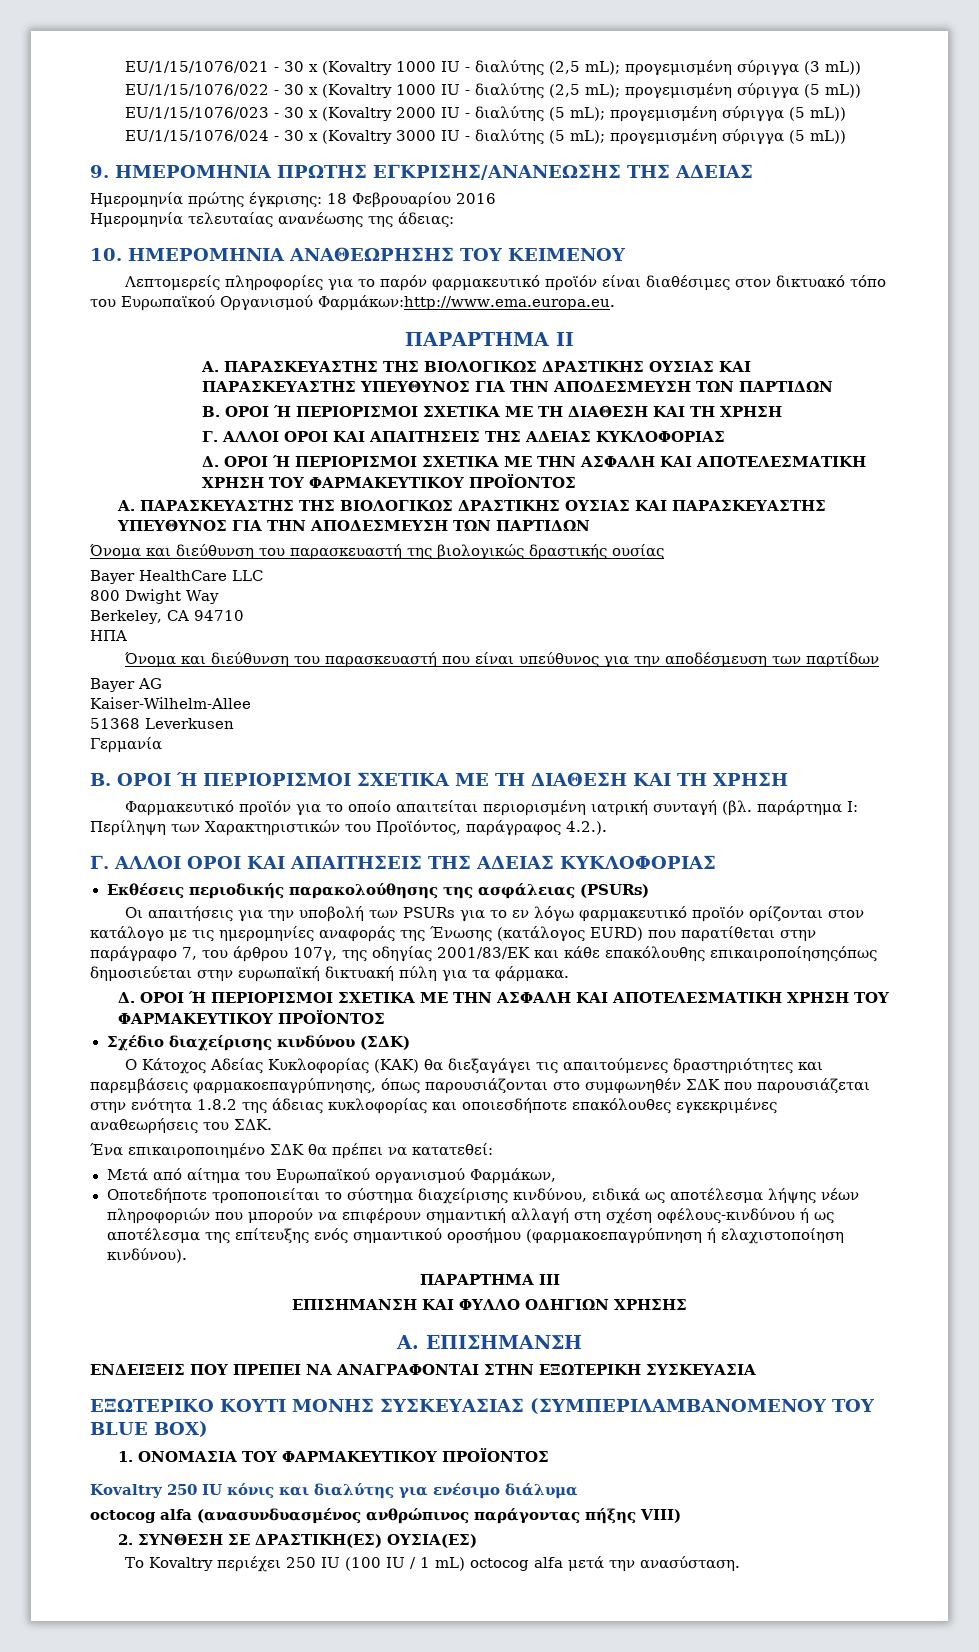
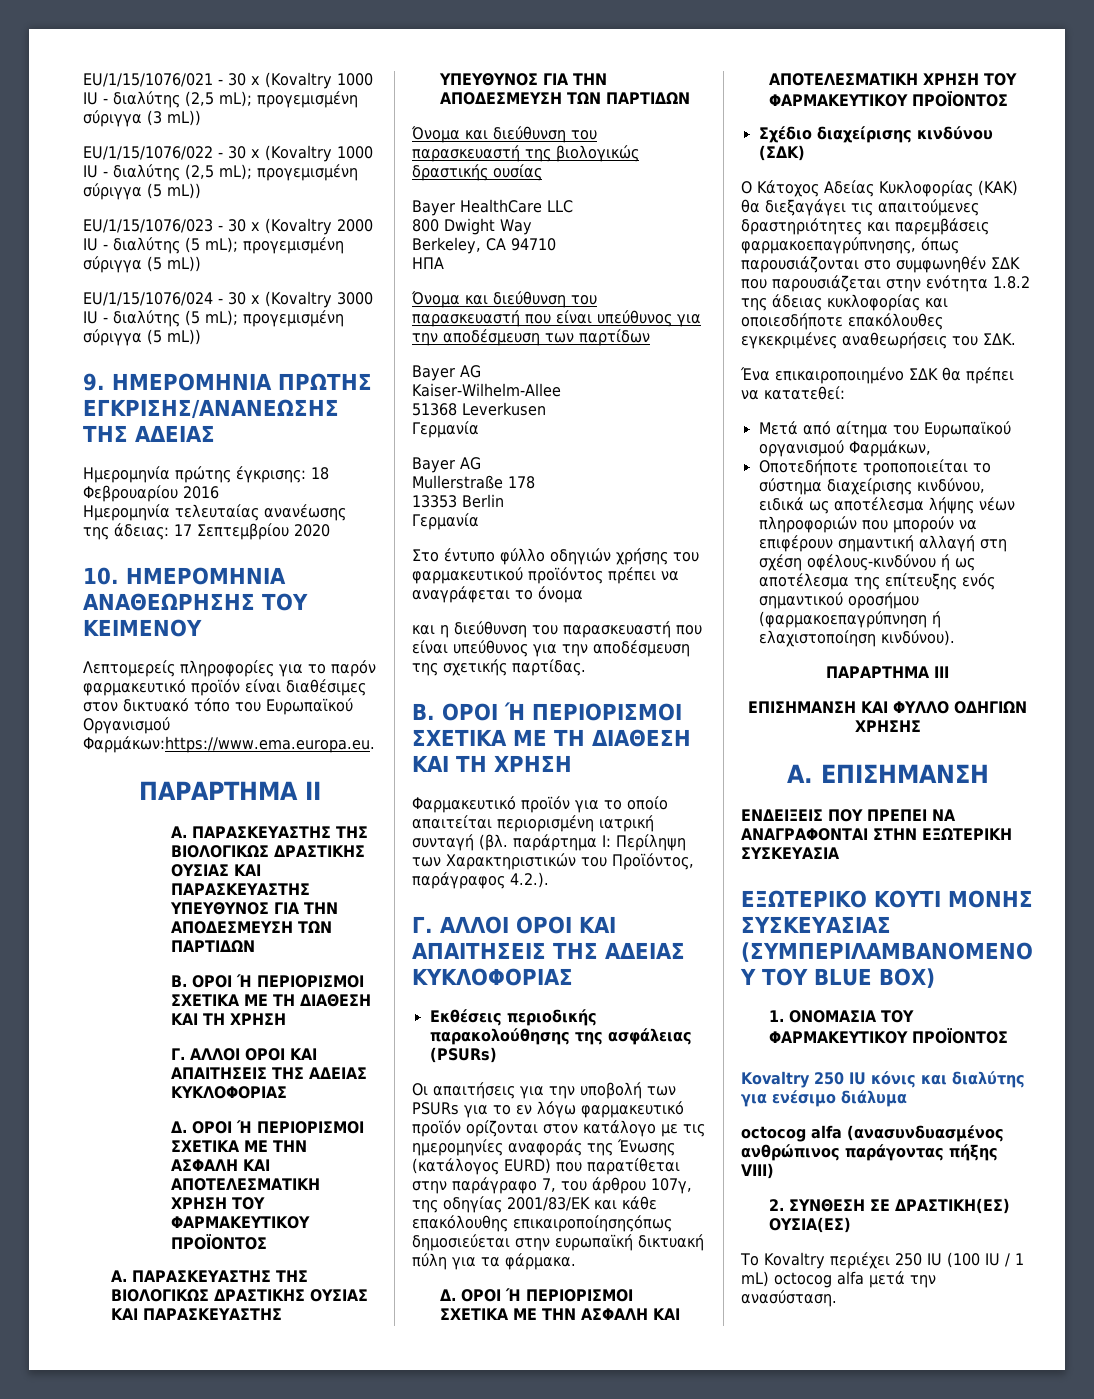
(454, 220) none -> [174,523,330,540] 17 Σεπτεμβρίου 2020
[318,295,615,311] Φαρμάκων:http://www.ema.europa.eu. -> [83,736,375,753] Φαρμάκων:https://www.ema.europa.eu.
(162, 745) none -> [412,457,481,473] [412,475,535,489] [412,494,504,508] [412,513,479,530] [412,548,699,565] [412,567,679,584] [412,586,583,603] [412,621,702,638] [412,640,690,657] [412,659,586,676] // Bayer AG // Mullerstraße 178 // 13353 Berlin // Γερμανία // Στο έντυπο φύλλο οδηγιών χρήσης του φαρμακευτικού προϊόντος πρέπει να αναγράφεται το όνομα // και η διεύθυνση του παρασκευαστή που είναι υπεύθυνος για την αποδέσμευση της σχετικής παρτίδας.

